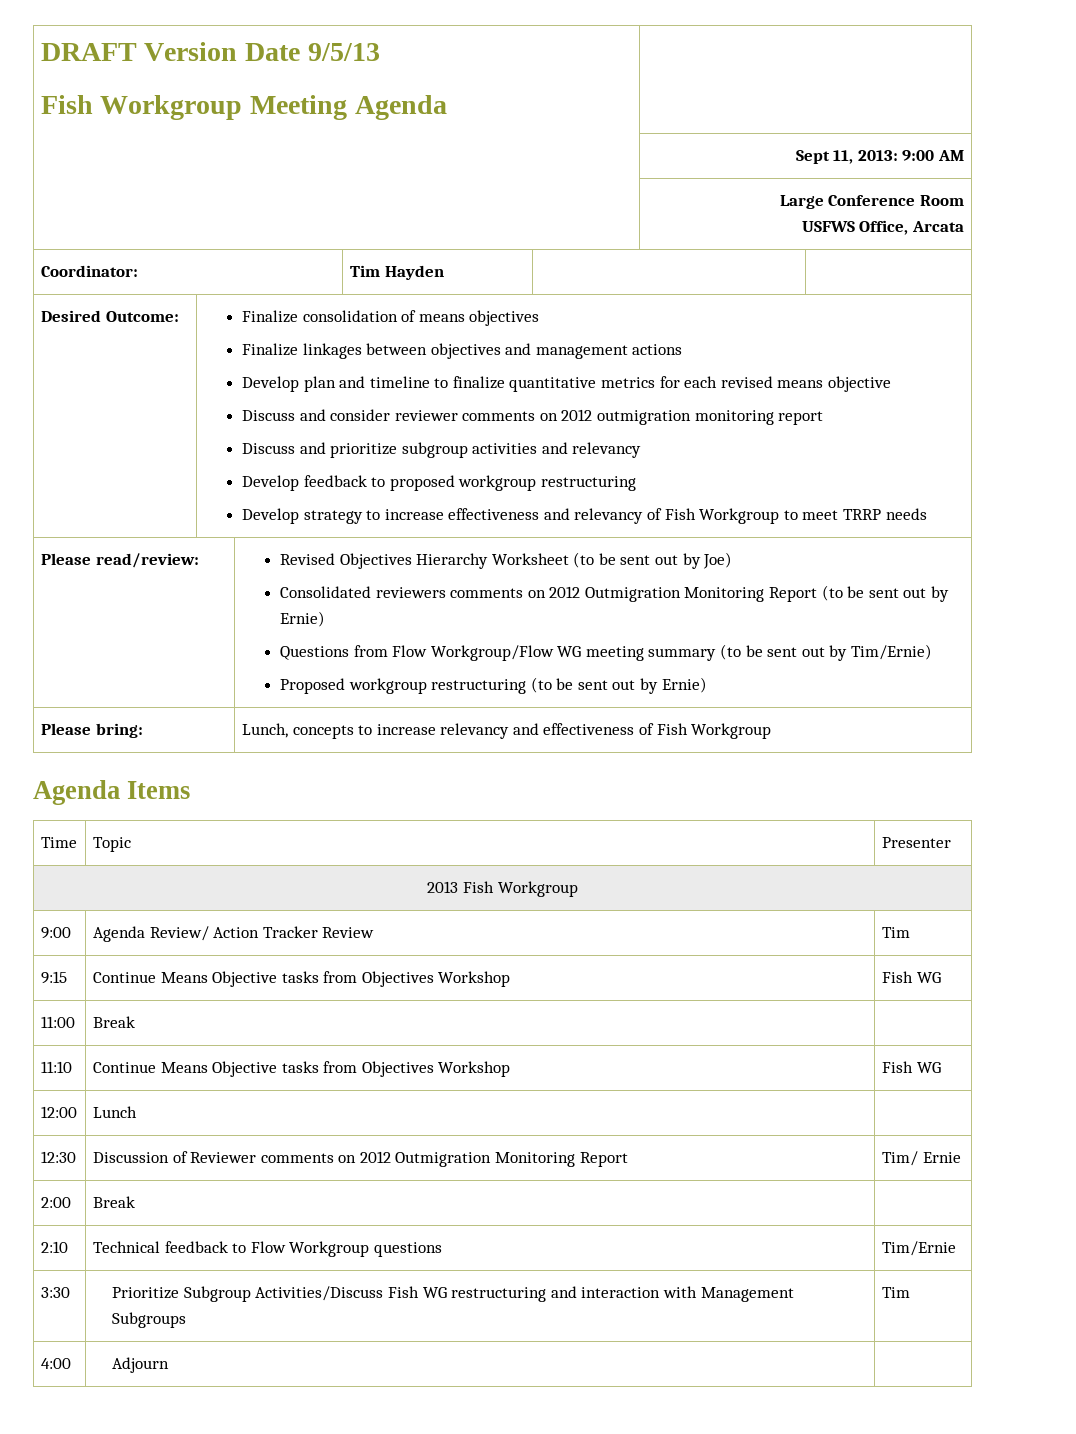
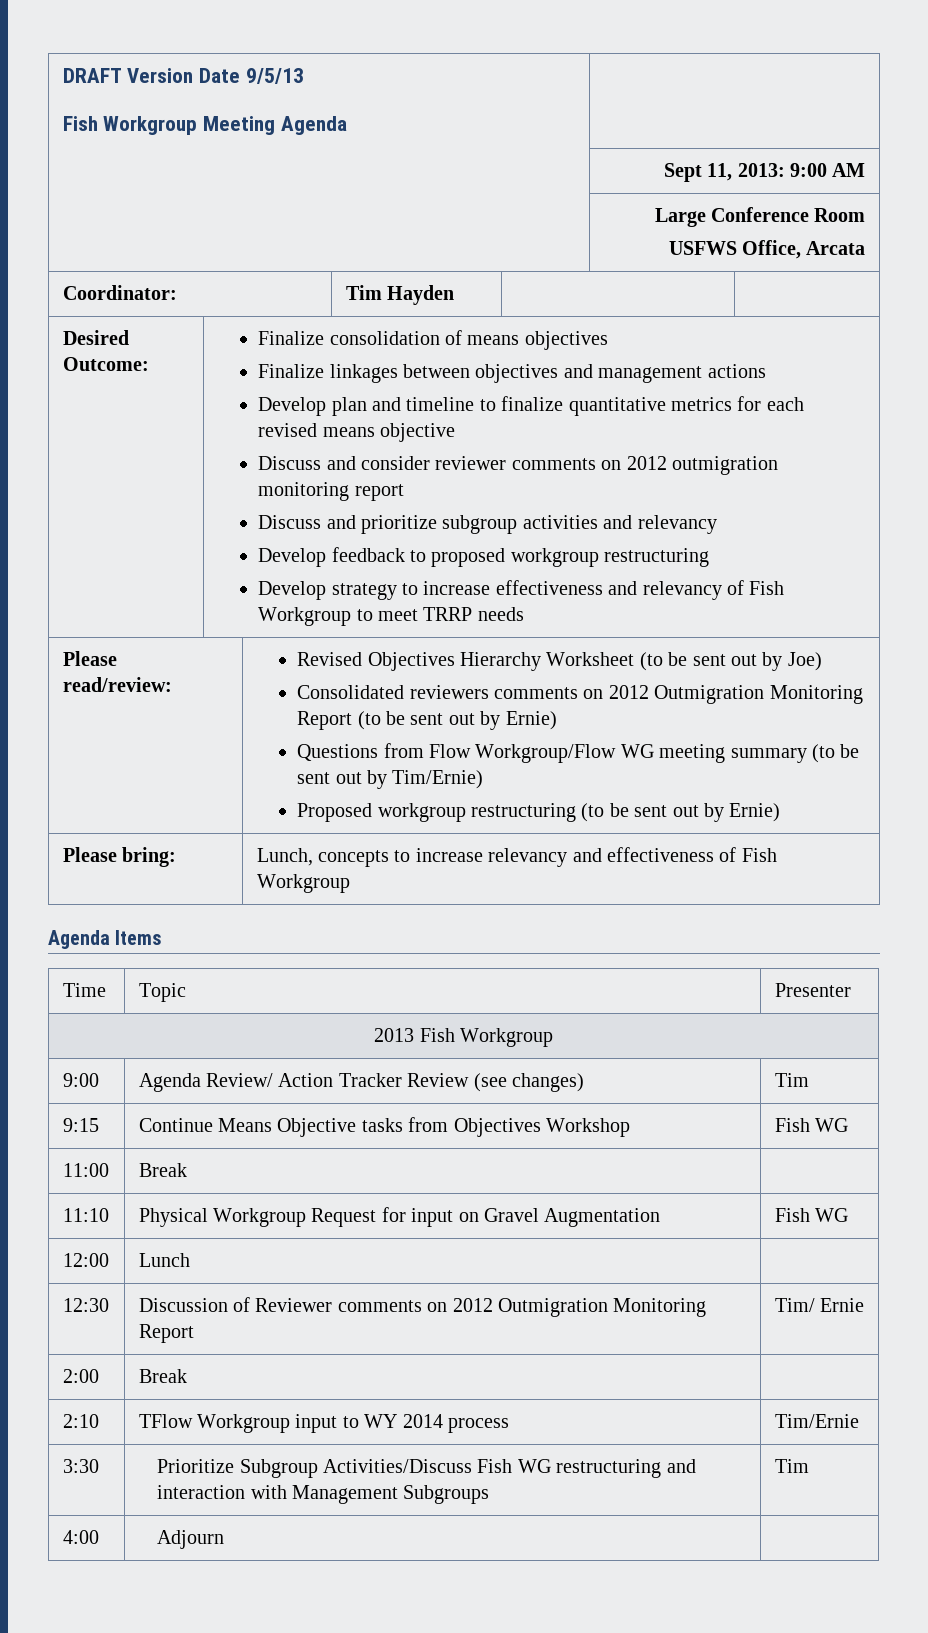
(375, 932) none -> [473,1073,585,1092] (see changes)
[92,1061,511,1077] Continue Means Objective tasks from Objectives Workshop -> [138,1207,661,1227] Physical Workgroup Request for input on Gravel Augmentation
[92,1241,442,1257] Technical feedback to Flow Workgroup questions -> [138,1414,510,1433] TFlow Workgroup input to WY 2014 process

